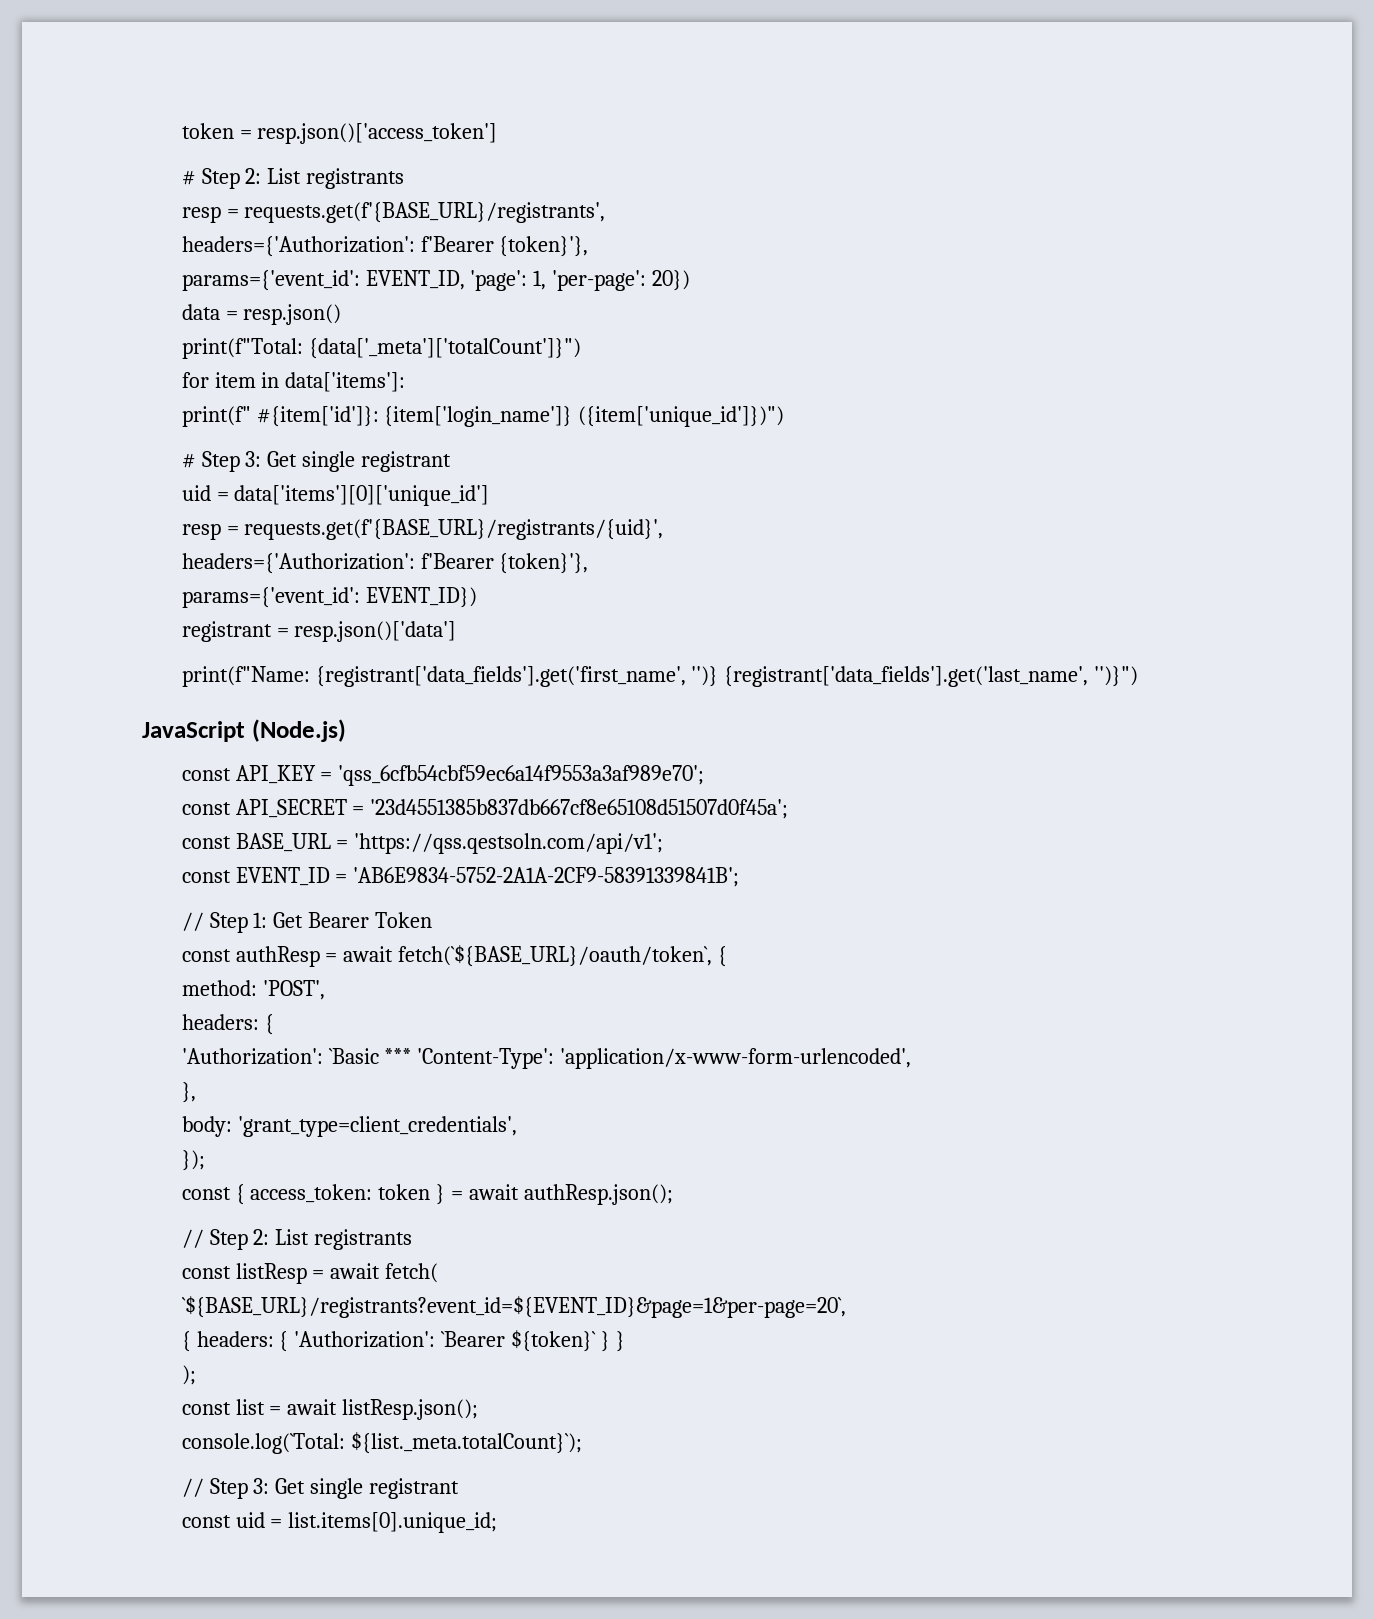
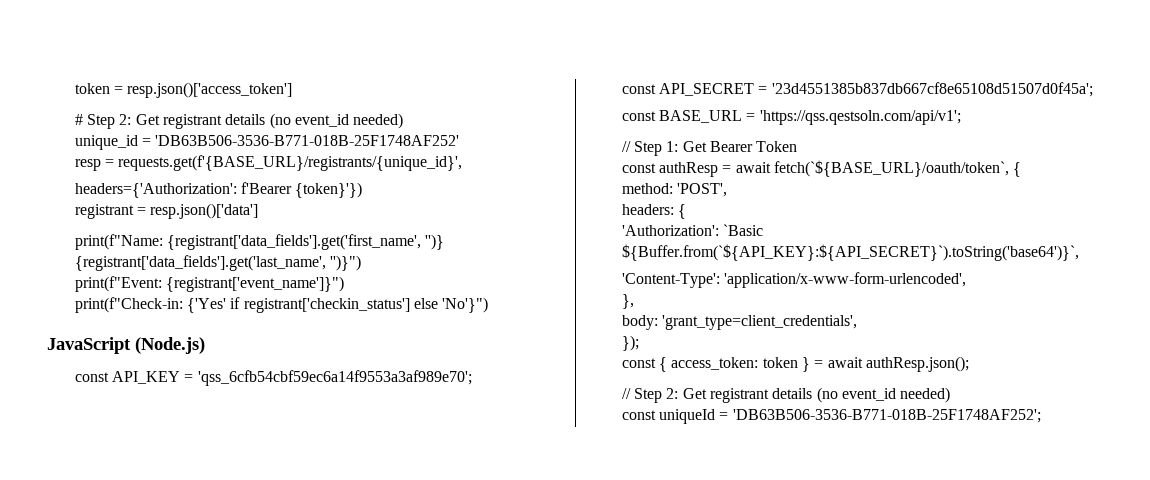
[267,168,405,189] [181,202,606,223] [181,236,589,257] [181,270,691,291] [181,304,342,325] [181,338,581,359] [181,372,406,392] [181,406,785,427] [181,451,452,472] [181,485,490,506] [181,519,664,540] [181,553,589,574] [181,587,477,608] List registrants // resp = requests.get(f'{BASE_URL}/registrants', // headers={'Authorization': f'Bearer {token}'}, // params={'event_id': EVENT_ID, 'page': 1, 'per-page': 20}) // data = resp.json() // print(f"Total: {data['_meta']['totalCount']}") // for item in data['items']: // print(f" #{item['id']}: {item['login_name']} ({item['unique_id']})") // # Step 3: Get single registrant // uid = data['items'][0]['unique_id'] // resp = requests.get(f'{BASE_URL}/registrants/{uid}', // headers={'Authorization': f'Bearer {token}'}, // params={'event_id': EVENT_ID}) -> [135,113,404,129] [74,135,460,150] [74,155,463,171] [74,182,363,198] Get registrant details (no event_id needed) // unique_id = 'DB63B506-3536-B771-018B-25F1748AF252' // resp = requests.get(f'{BASE_URL}/registrants/{unique_id}', // headers={'Authorization': f'Bearer {token}'})
(1139, 676) none -> [74,276,344,292] [74,297,489,313] // print(f"Event: {registrant['event_name']}") // print(f"Check-in: {'Yes' if registrant['checkin_status'] else 'No'}")
[181,867,740,887] // const EVENT_ID = 'AB6E9834-5752-2A1A-2CF9-58391339841B'; -> (961, 117) none
[384,1048,412,1064] *** -> [621,244,1079,261] ${Buffer.from(`${API_KEY}:${API_SECRET}`).toString('base64')}`, //
[275,1229,413,1250] [181,1263,439,1284] [181,1296,846,1318] [181,1330,626,1352] [181,1365,196,1385] [181,1399,479,1420] [181,1432,582,1454] [181,1478,460,1499] [181,1512,498,1533] List registrants // const listResp = await fetch( // `${BASE_URL}/registrants?event_id=${EVENT_ID}&page=1&per-page=20`, // { headers: { 'Authorization': `Bearer ${token}` } } // ); // const list = await listResp.json(); // console.log(`Total: ${list._meta.totalCount}`); // // Step 3: Get single registrant // const uid = list.items[0].unique_id; -> [682,387,951,403] [621,409,1041,424] Get registrant details (no event_id needed) // const uniqueId = 'DB63B506-3536-B771-018B-25F1748AF252';

